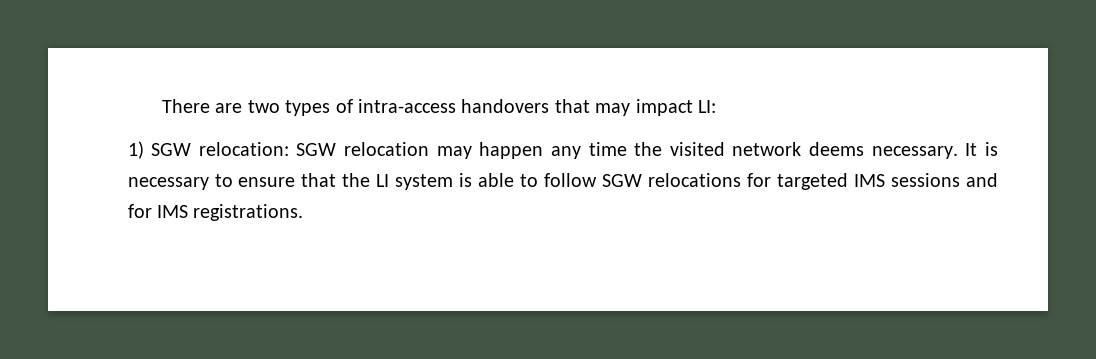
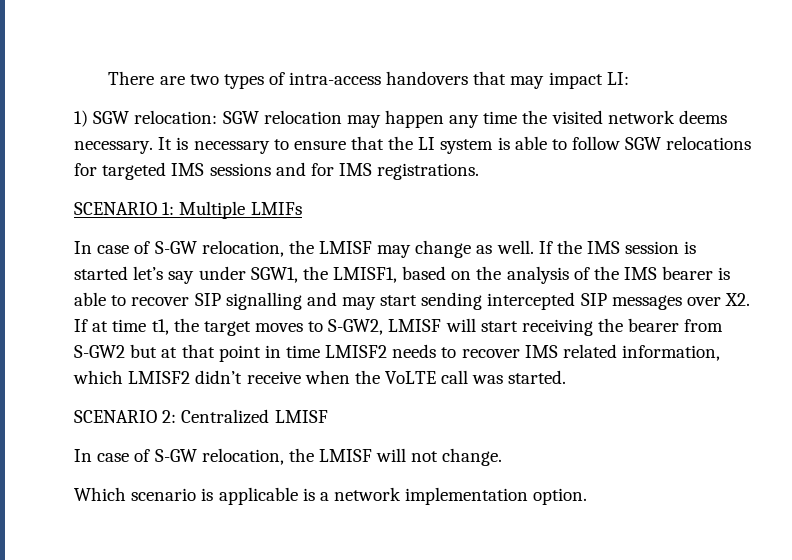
(304, 212) none -> [74,201,302,219] [74,240,697,258] [74,266,731,284] [74,292,750,310] [74,318,724,336] [74,344,720,362] [73,370,567,384] [74,409,328,424] [74,448,503,466] [74,487,588,505] // SCENARIO 1: Multiple LMIFs // In case of S-GW relocation, the LMISF may change as well. If the IMS session is started let’s say under SGW1, the LMISF1, based on the analysis of the IMS bearer is able to recover SIP signalling and may start sending intercepted SIP messages over X2. If at time t1, the target moves to S-GW2, LMISF will start receiving the bearer from S-GW2 but at that point in time LMISF2 needs to recover IMS related information, which LMISF2 didn’t receive when the VoLTE call was started. // SCENARIO 2: Centralized LMISF // In case of S-GW relocation, the LMISF will not change. // Which scenario is applicable is a network implementation option.

